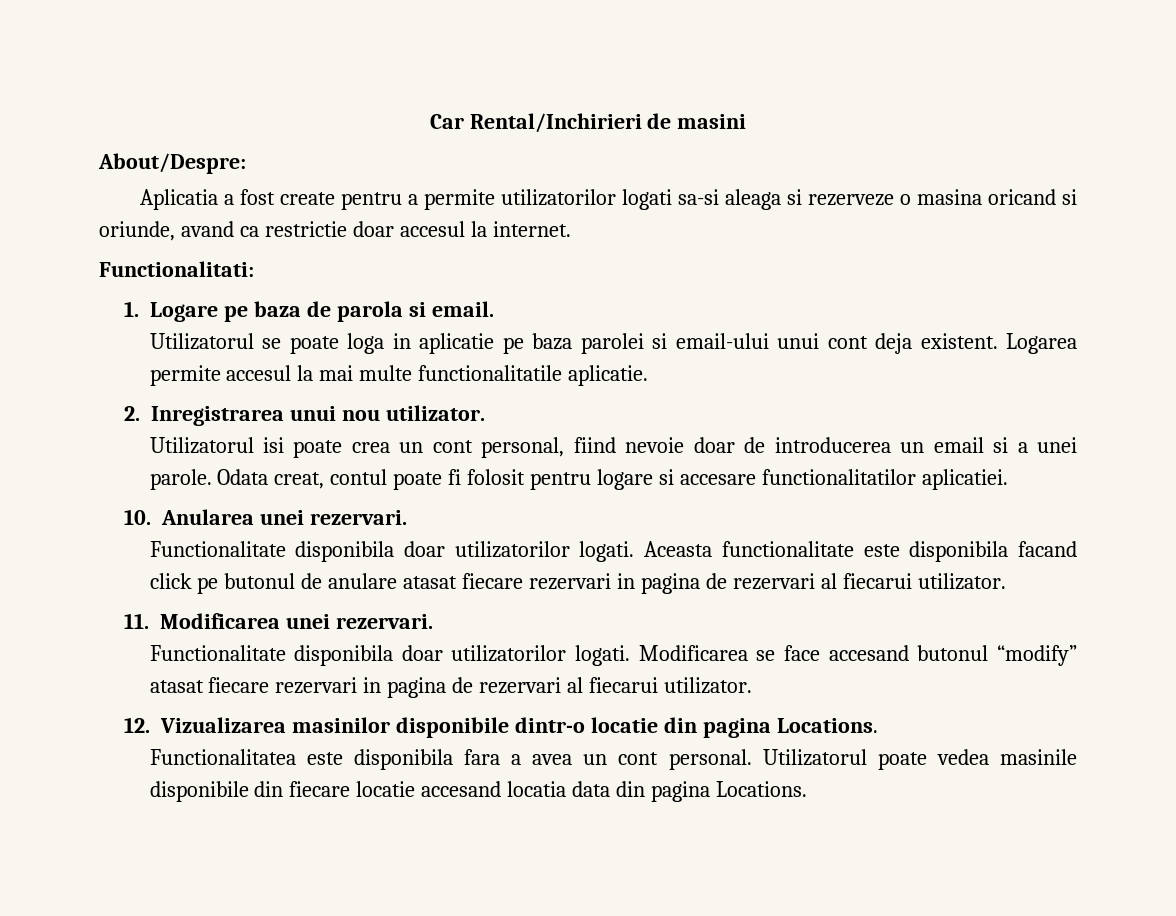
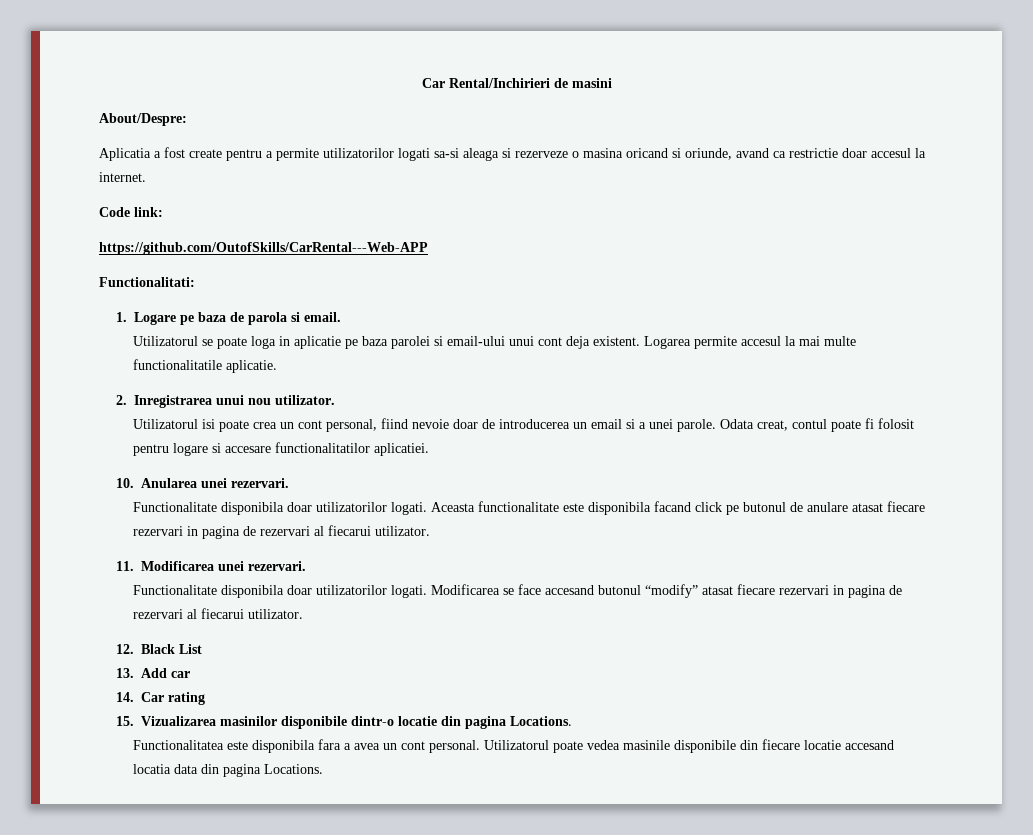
(571, 229) none -> [99,207,163,217] [99,242,428,255] // Code link: // https://github.com/OutofSkills/CarRental---Web-APP
(151, 725) none -> [141,644,203,654] [116,668,191,678] [116,692,206,705] [116,716,135,726] Black List // 13. Add car // 14. Car rating // 15.

